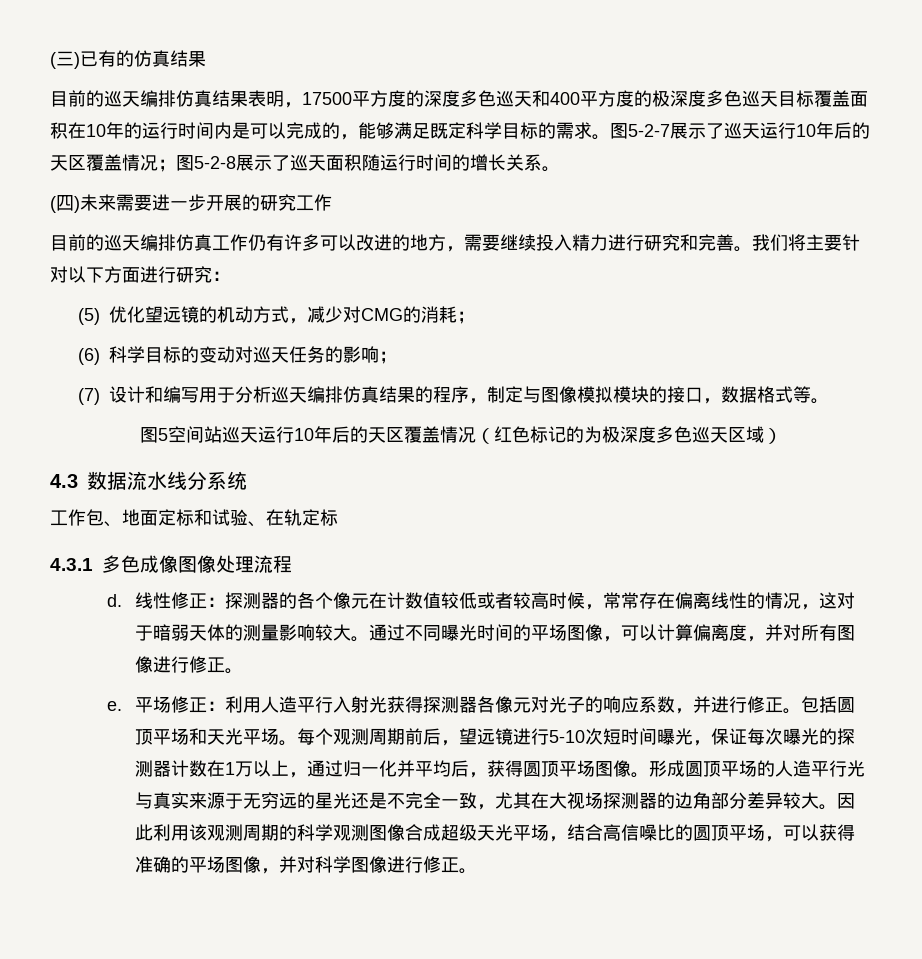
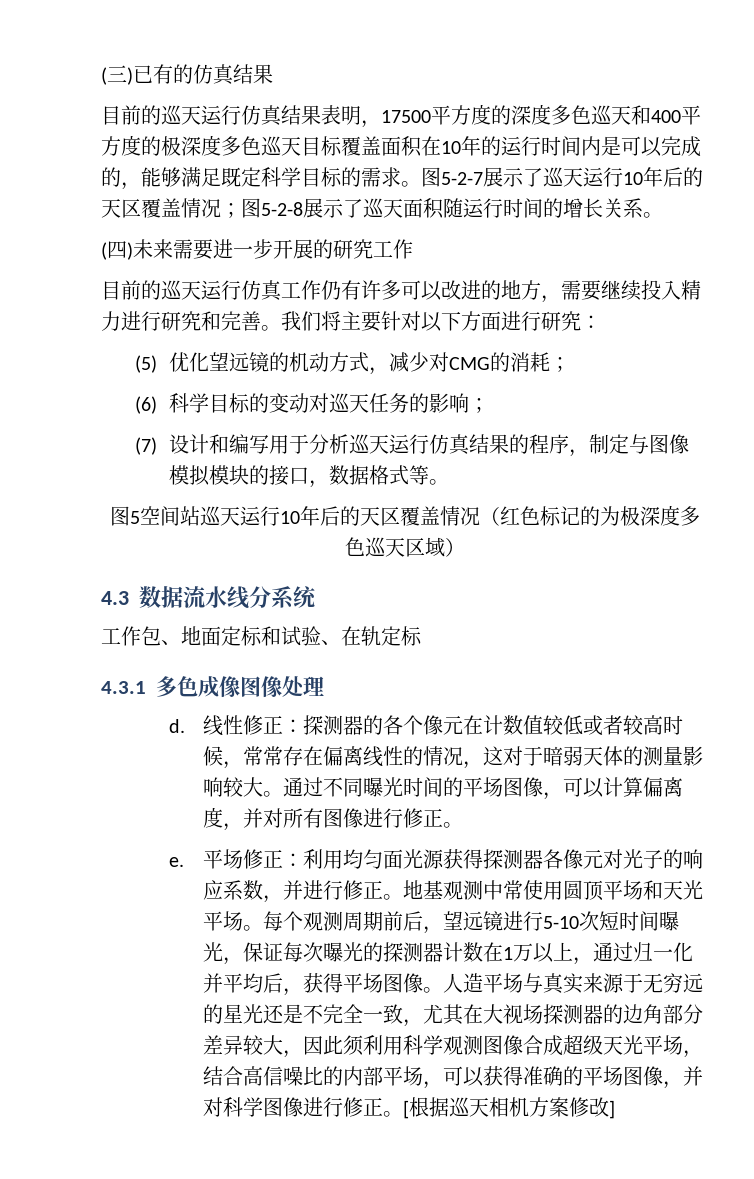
[140,90,176,107] 编排 -> [201,105,241,125] 运行
[140,234,176,251] 编排 -> [201,280,241,300] 运行
[307,386,344,403] 编排 -> [389,434,430,454] 运行
[254,555,292,573] 流程 -> (324, 686) none
[261,696,388,713] 人造平行入射光 -> [343,849,445,869] 均匀面光源
[801,696,838,713] 包括 -> [403,880,564,900] 地基观测中常使用
[523,761,560,777] 圆顶 -> (344, 983) none
[649,760,866,777] 形成圆顶平场的人造平行光 -> [443,973,524,993] 人造平场
[819,793,856,810] [135,824,298,841] 。因此利用该观测周期的 -> [283,1035,404,1058] ，因此须利用
[693,825,730,841] 圆顶 -> [343,1066,384,1086] 内部
(478, 871) none -> [403,1097,616,1119] [根据巡天相机方案修改]

